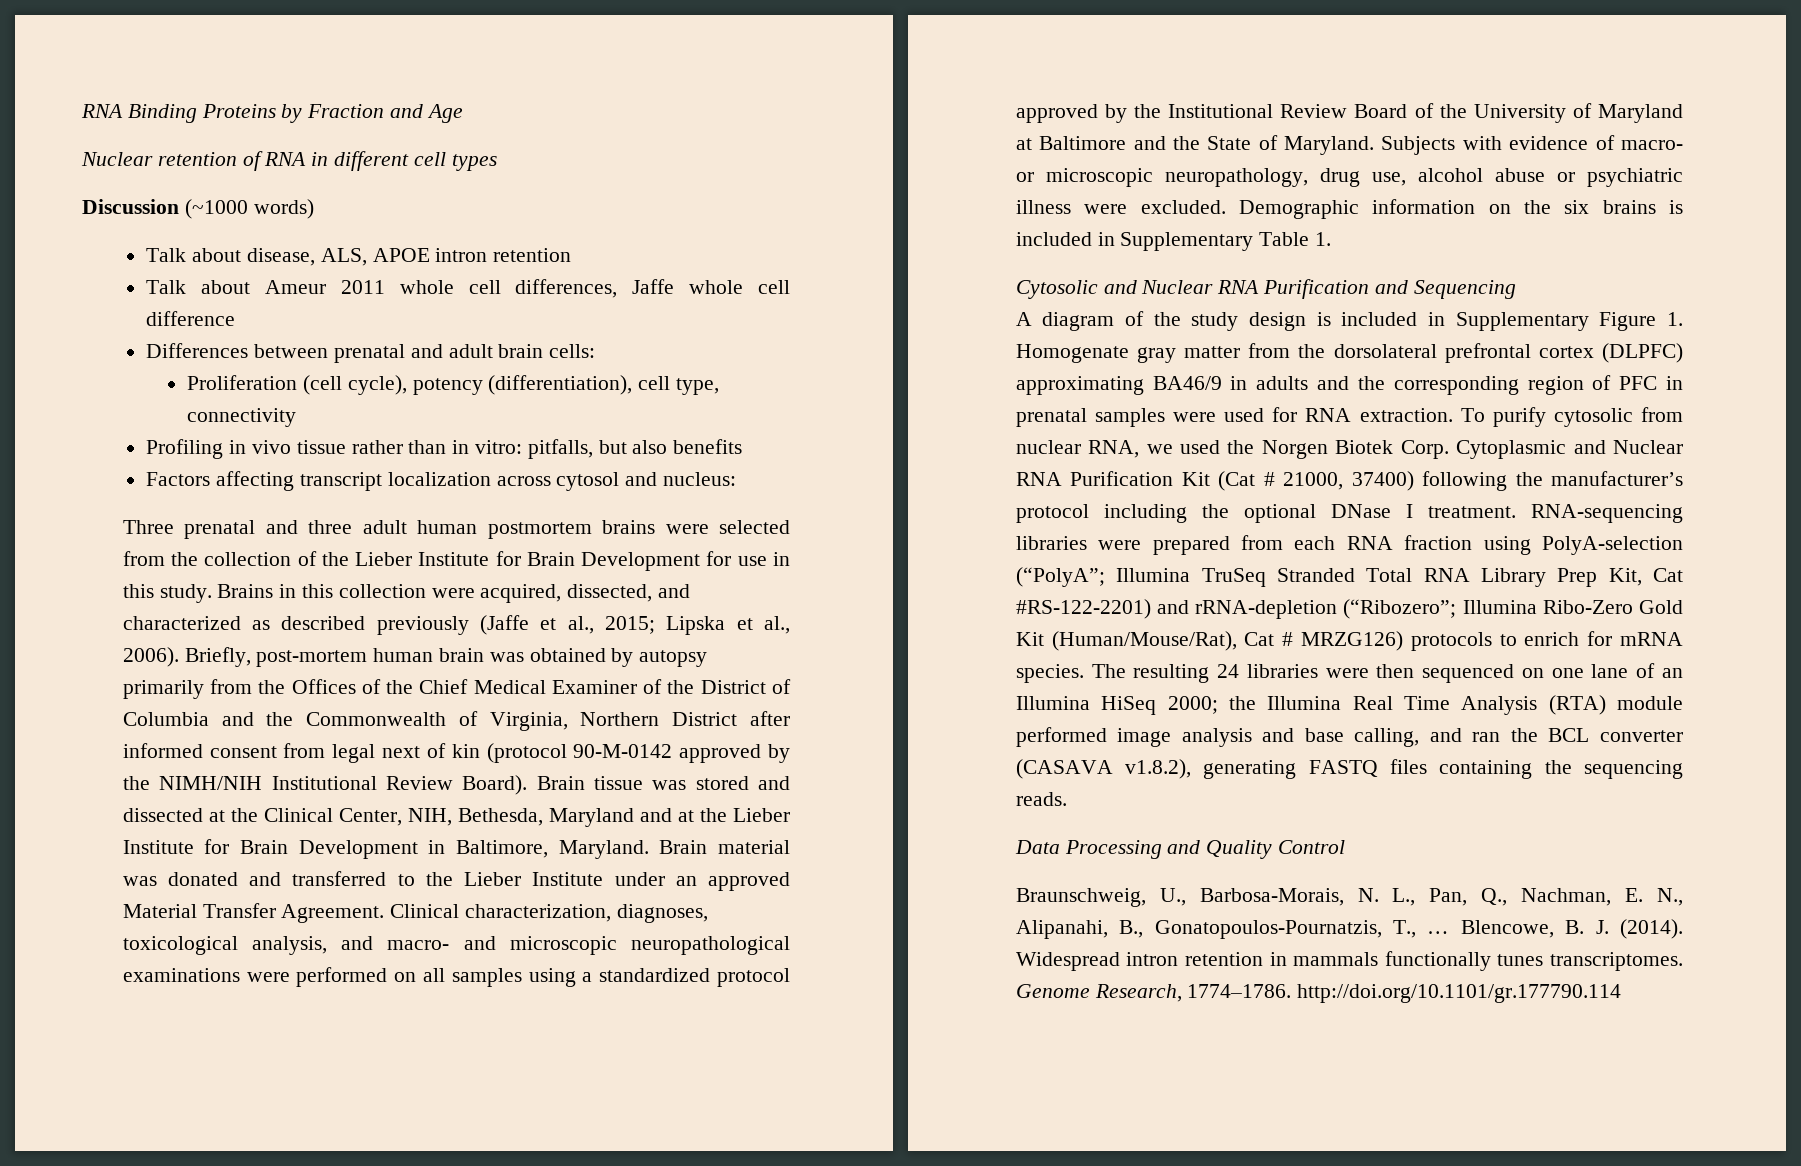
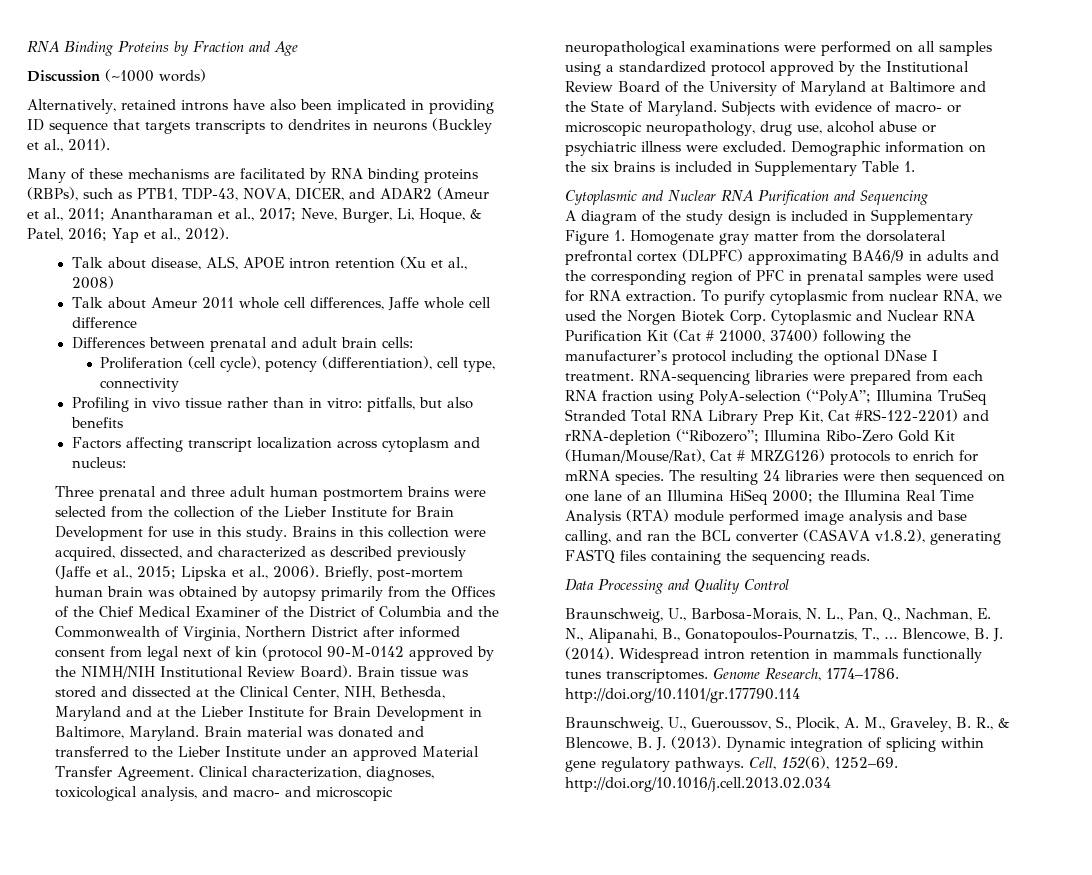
[81,151,497,171] [82,199,314,219] Nuclear retention of RNA in different cell types // Discussion (~1000 words) -> [27,69,206,82] [27,99,494,114] [27,118,492,134] [27,138,110,152] [27,168,478,183] [27,187,489,201] [27,208,481,223] [27,227,229,243] Discussion (~1000 words) // Alternatively, retained introns have also been implicated in providing ID sequence that targets transcripts to dendrites in neurons (Buckley et al., 2011). // Many of these mechanisms are facilitated by RNA binding proteins (RBPs), such as PTB1, TDP-43, NOVA, DICER, and ADAR2 (Ameur et al., 2011; Anantharaman et al., 2017; Neve, Burger, Li, Hoque, & Patel, 2016; Yap et al., 2012).
(572, 255) none -> [399,256,467,270] [71,276,114,289] (Xu et al., 2008)
[556,472,620,491] cytosol -> [381,437,449,452] cytoplasm
[1015,280,1098,299] Cytosolic -> [565,190,638,205] Cytoplasmic
[1553,408,1633,427] cytosolic -> [770,290,849,305] cytoplasmic
(1622, 993) none -> [565,716,1010,732] [565,736,985,752] [565,756,899,772] [565,777,832,792] // Braunschweig, U., Gueroussov, S., Plocik, A. M., Graveley, B. R., & Blencowe, B. J. (2013). Dynamic integration of splicing within gene regulatory pathways. Cell, 152(6), 1252–69. http://doi.org/10.1016/j.cell.2013.02.034

